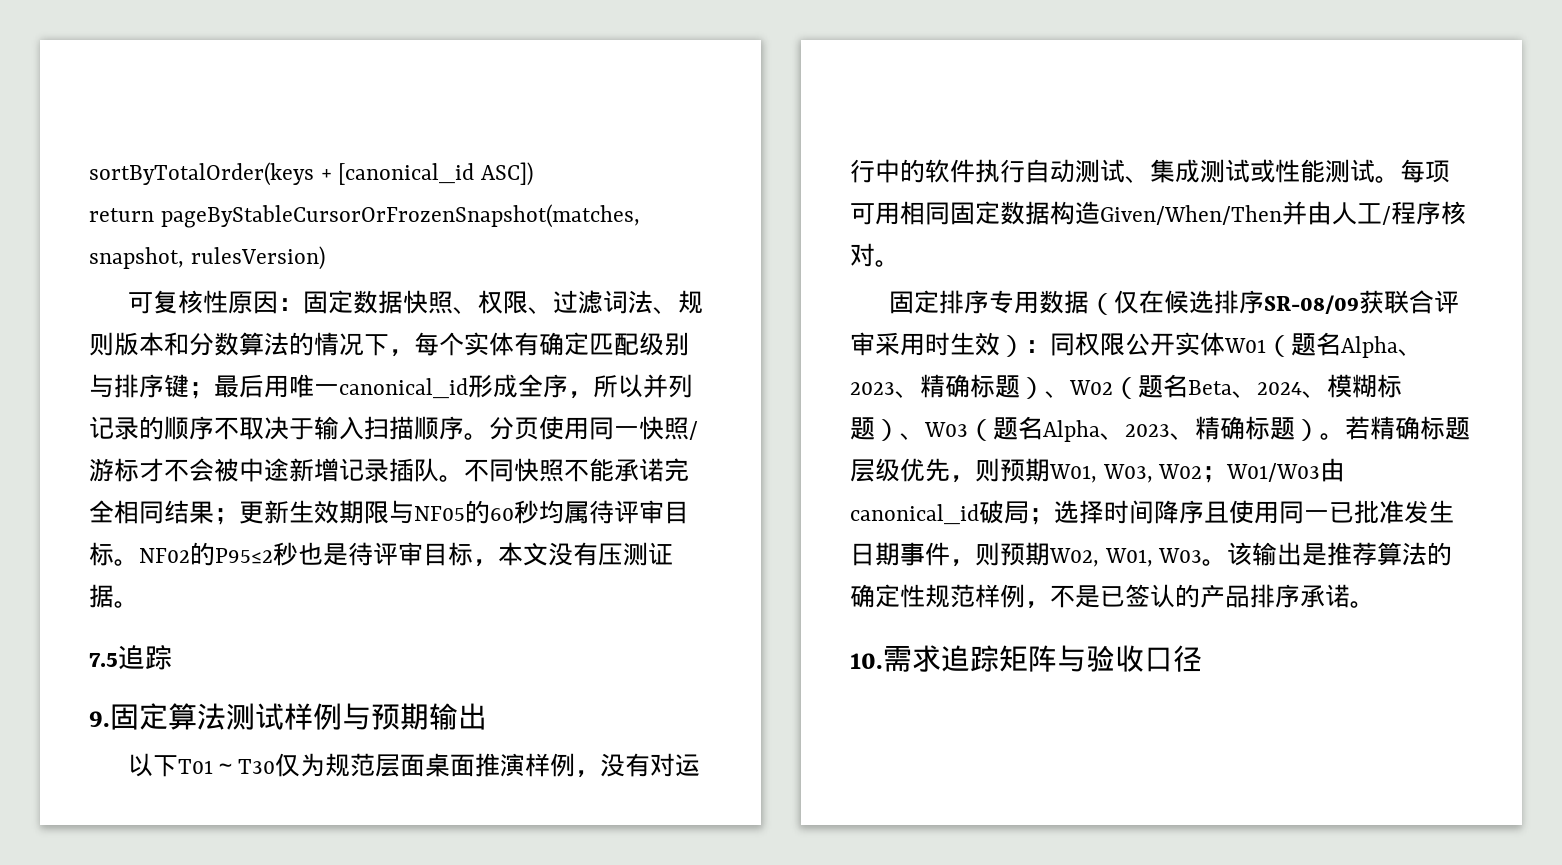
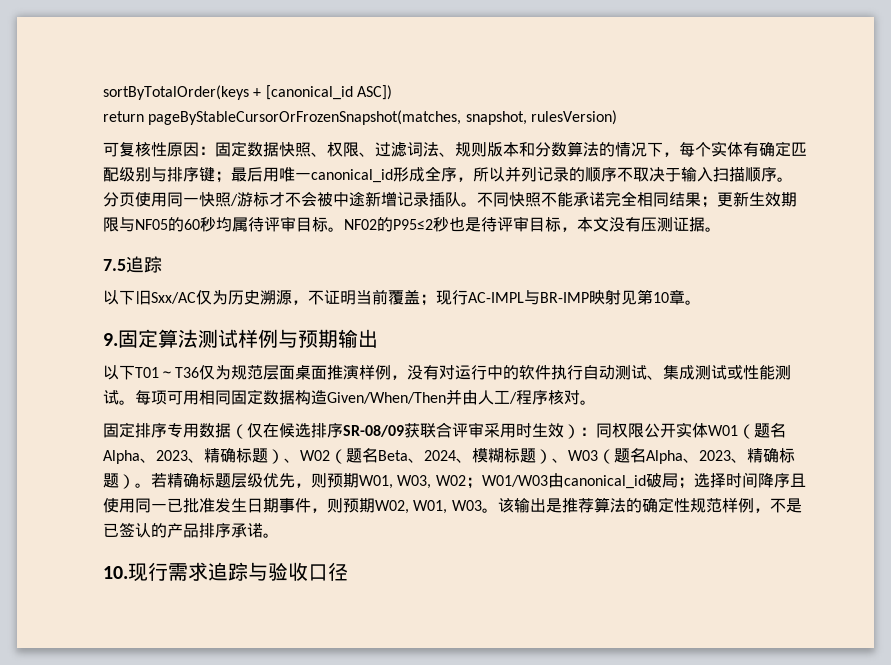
(172, 657) none -> [103,289,701,306] // 以下旧Sxx/AC仅为历史溯源，不证明当前覆盖；现行AC-IMPL与BR-IMP映射见第10章。
[237,759,275,774] T30 -> [175,367,199,378] T36
(883, 661) none -> [128,562,168,582] 现行
[999,645,1057,672] 矩阵 -> (248, 571) none

